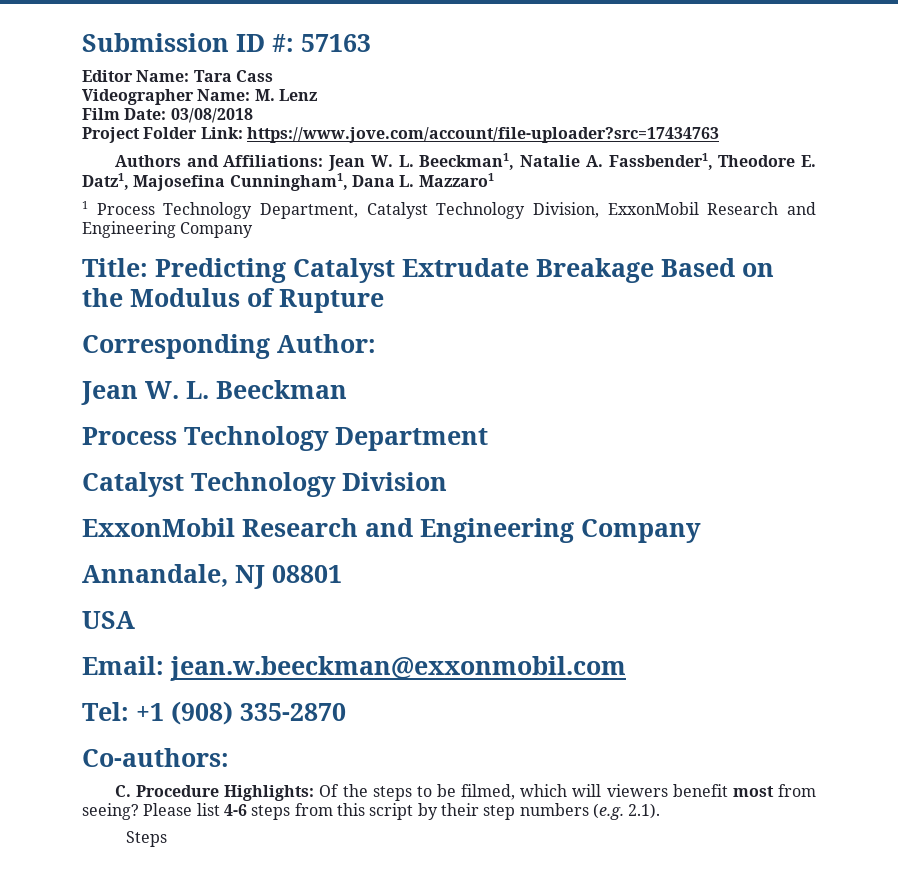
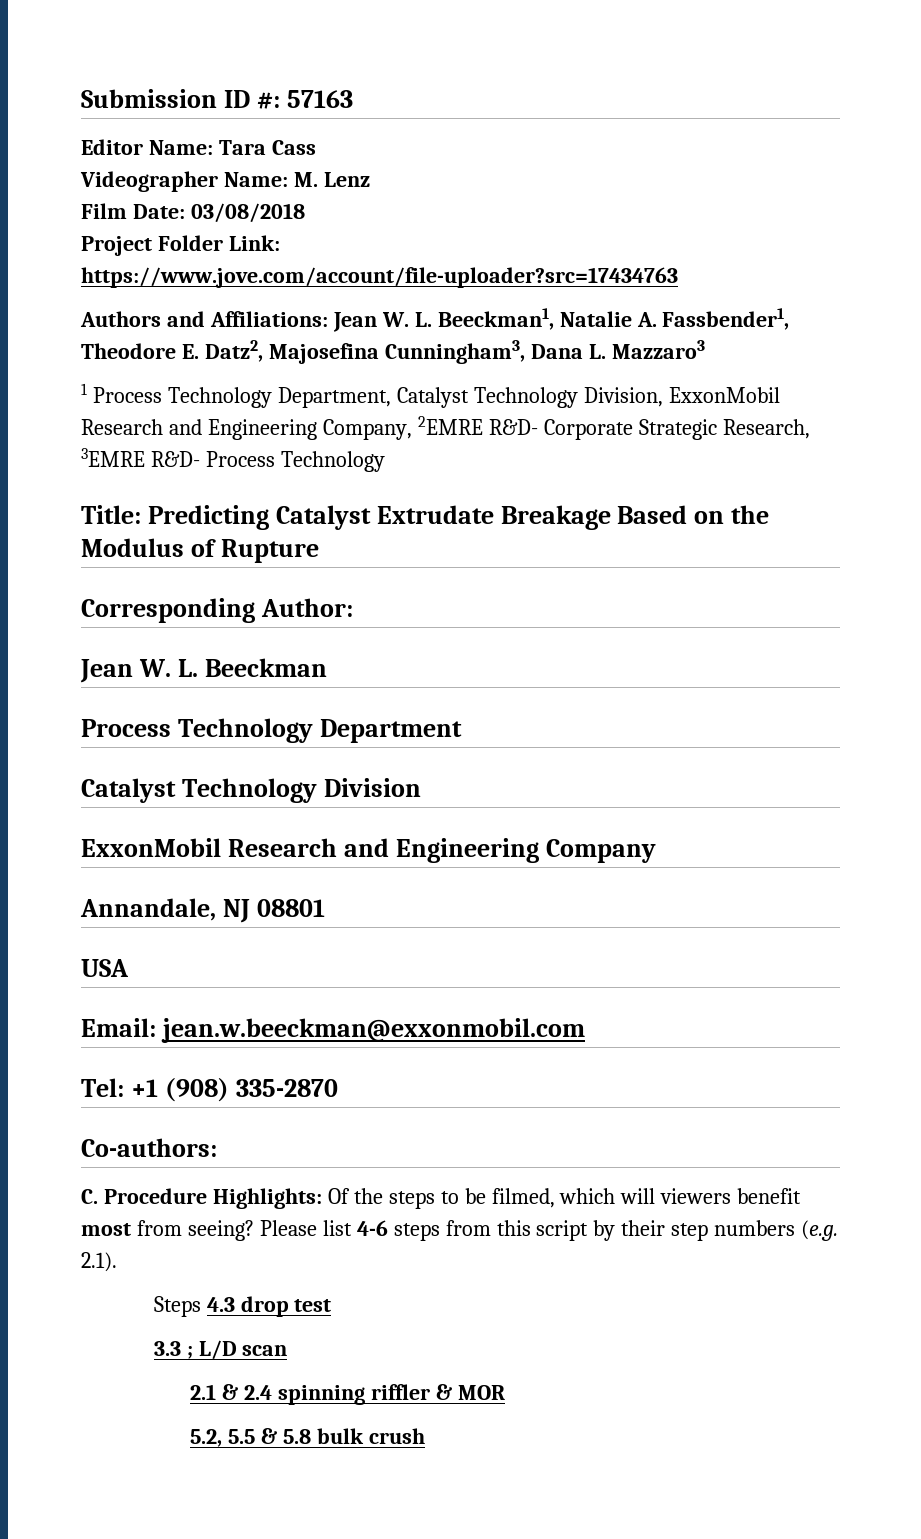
[82,173,348,191] Datz1, Majosefina Cunningham1, -> [204,340,525,364] Datz2, Majosefina Cunningham3,
[418,173,494,187] Mazzaro1 -> [611,340,705,359] Mazzaro3
[180,222,254,238] Company -> [322,416,810,440] [81,448,385,472] Company, 2EMRE R&D- Corporate Strategic Research, 3EMRE R&D- Process Technology
(168, 839) none -> [206,1296,332,1317] [153,1340,288,1360] [189,1384,505,1405] [189,1428,425,1447] 4.3 drop test // 3.3 ; L/D scan // 2.1 & 2.4 spinning riffler & MOR // 5.2, 5.5 & 5.8 bulk crush

